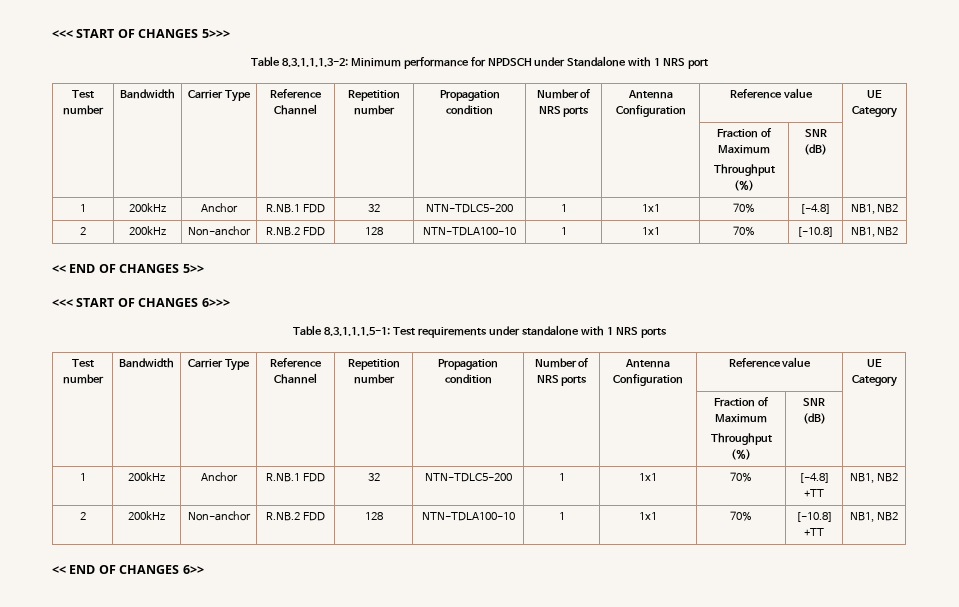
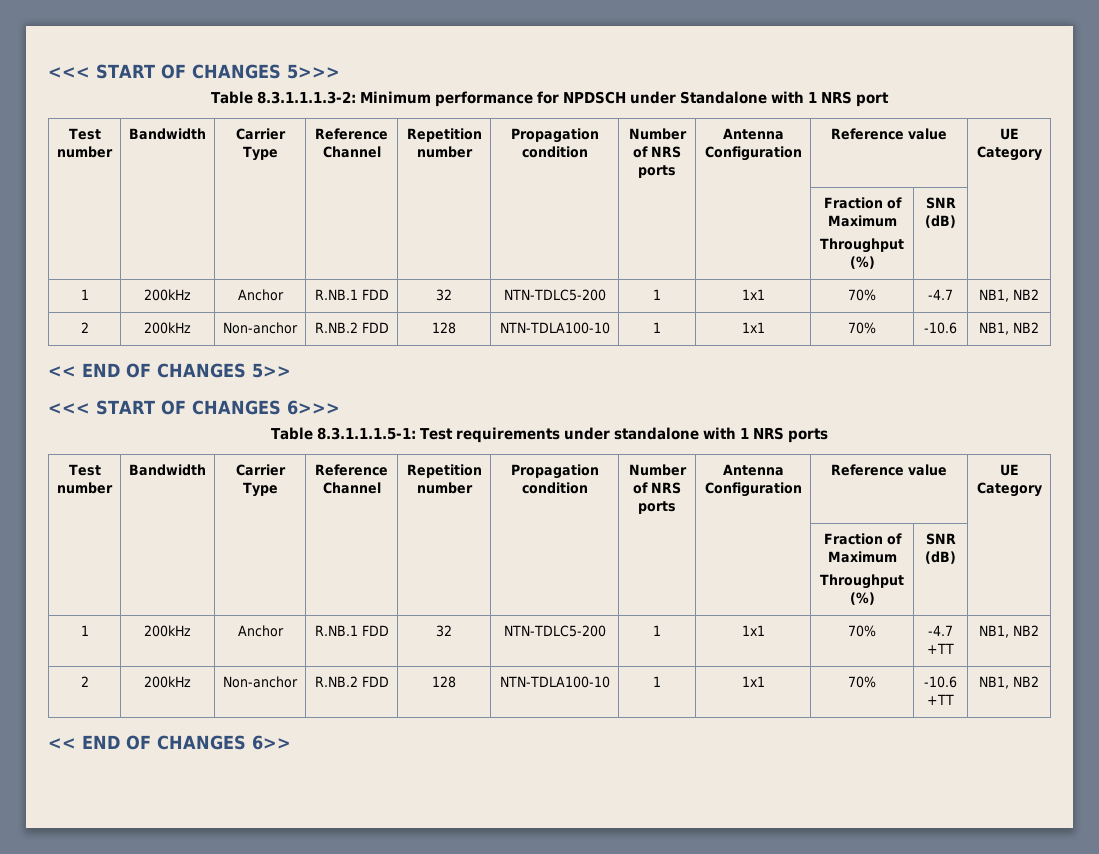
[800,204,831,214] [-4.8] -> [928,289,953,300] -4.7
[797,227,834,237] [-10.8] -> [924,322,957,334] -10.6
[798,473,830,483] [-4.8] -> [928,625,953,636] -4.7
[795,512,833,522] [-10.8] -> [924,676,957,688] -10.6

